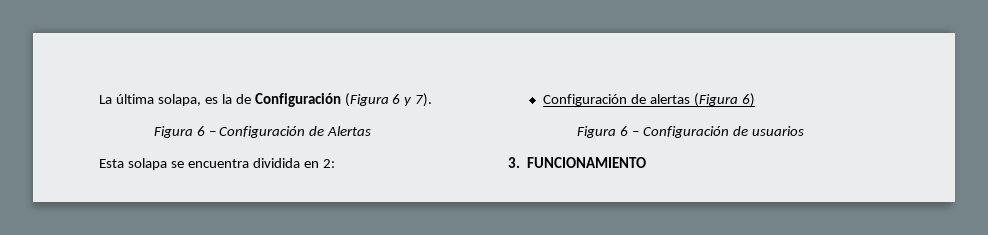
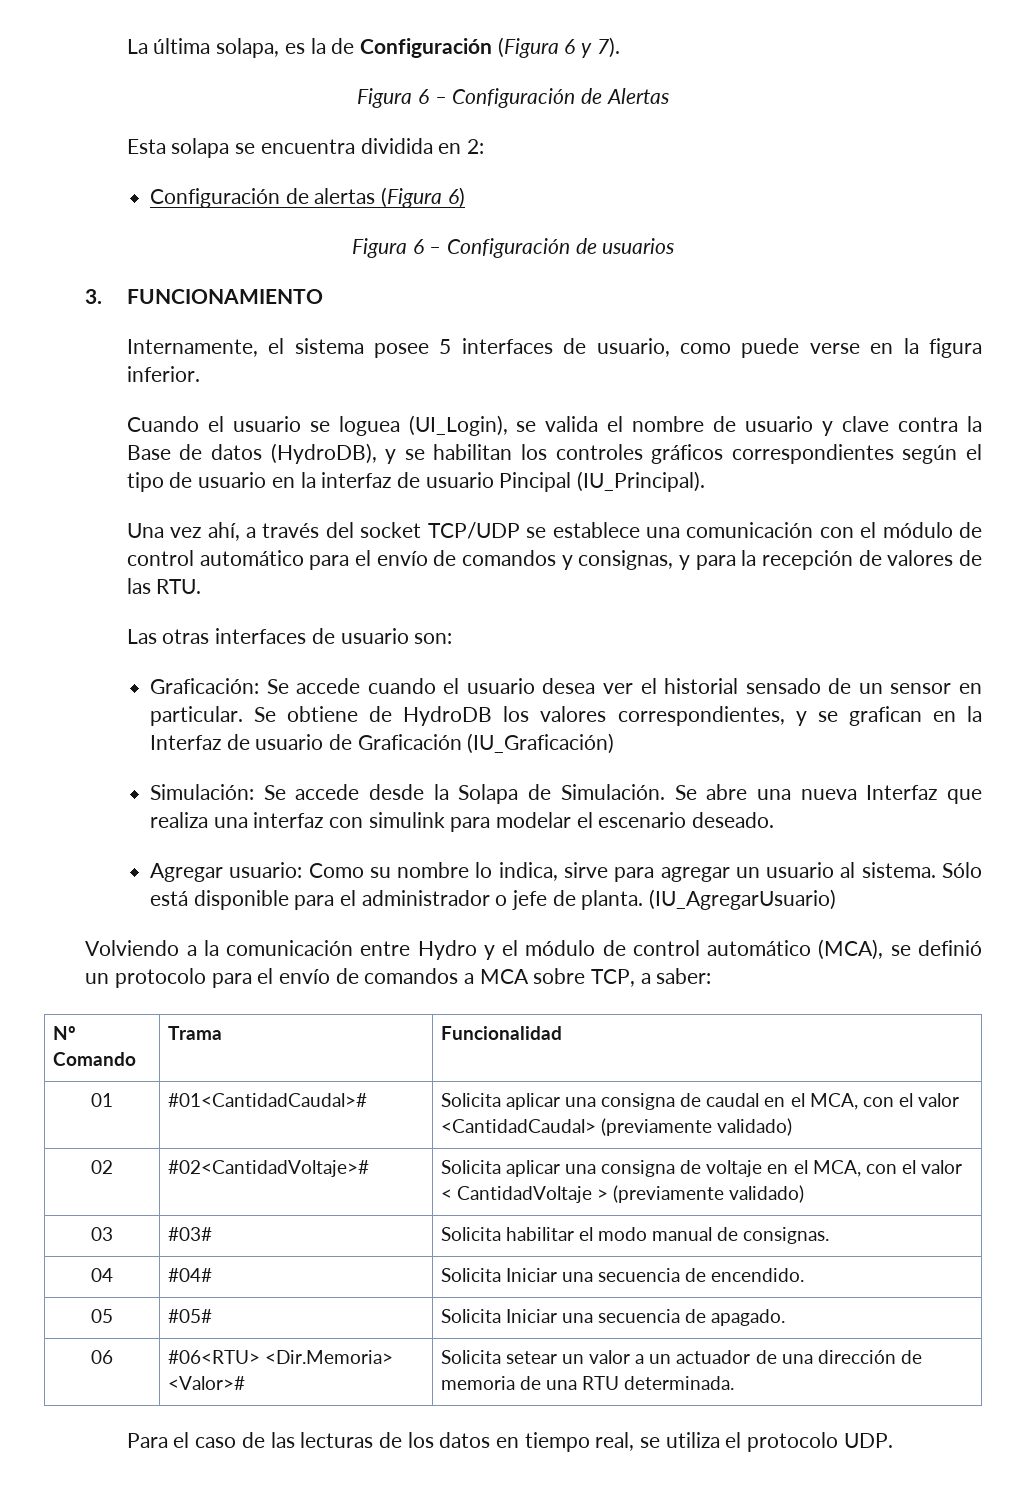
(647, 162) none -> [126,338,983,358] [126,366,200,382] [126,415,982,436] [126,443,982,464] [126,471,705,492] [126,522,983,541] [126,550,983,570] [126,578,202,594] [126,628,453,644] [149,678,982,694] [149,706,982,726] [149,733,615,754] [149,784,982,804] [149,812,774,832] [149,862,982,882] [149,889,836,910] [85,939,982,960] [85,968,712,988] [52,1026,76,1040] [52,1052,136,1066] [167,1026,222,1040] [440,1026,562,1040] [91,1093,113,1107] [167,1093,367,1107] [440,1093,960,1110] [440,1118,792,1136] [91,1160,113,1174] [167,1160,369,1177] [440,1160,963,1177] [440,1185,805,1203] [91,1227,113,1241] [167,1227,212,1241] [440,1227,830,1244] [91,1268,113,1282] [167,1268,212,1282] [440,1268,805,1282] [91,1309,113,1323] [167,1309,212,1323] [440,1309,786,1326] [91,1350,113,1364] [167,1350,393,1364] [167,1376,245,1390] [440,1350,922,1364] [440,1376,735,1390] [126,1432,893,1452] // Internamente, el sistema posee 5 interfaces de usuario, como puede verse en la figura inferior. // Cuando el usuario se loguea (UI_Login), se valida el nombre de usuario y clave contra la Base de datos (HydroDB), y se habilitan los controles gráficos correspondientes según el tipo de usuario en la interfaz de usuario Pincipal (IU_Principal). // Una vez ahí, a través del socket TCP/UDP se establece una comunicación con el módulo de control automático para el envío de comandos y consignas, y para la recepción de valores de las RTU. // Las otras interfaces de usuario son: // Graficación: Se accede cuando el usuario desea ver el historial sensado de un sensor en particular. Se obtiene de HydroDB los valores correspondientes, y se grafican en la Interfaz de usuario de Graficación (IU_Graficación) // Simulación: Se accede desde la Solapa de Simulación. Se abre una nueva Interfaz que realiza una interfaz con simulink para modelar el escenario deseado. // Agregar usuario: Como su nombre lo indica, sirve para agregar un usuario al sistema. Sólo está disponible para el administrador o jefe de planta. (IU_AgregarUsuario) // Volviendo a la comunicación entre Hydro y el módulo de control automático (MCA), se definió un protocolo para el envío de comandos a MCA sobre TCP, a saber: // Nº Comando | Trama | Funcionalidad // 01 | #01<CantidadCaudal># | Solicita aplicar una consigna de caudal en el MCA, con el valor <CantidadCaudal> (previamente validado) // 02 | #02<CantidadVoltaje># | Solicita aplicar una consigna de voltaje en el MCA, con el valor < CantidadVoltaje > (previamente validado) // 03 | #03# | Solicita habilitar el modo manual de consignas. // 04 | #04# | Solicita Iniciar una secuencia de encendido. // 05 | #05# | Solicita Iniciar una secuencia de apagado. // 06 | #06<RTU> <Dir.Memoria> <Valor># | Solicita setear un valor a un actuador de una dirección de memoria de una RTU determinada. // Para el caso de las lecturas de los datos en tiempo real, se utiliza el protocolo UDP.

